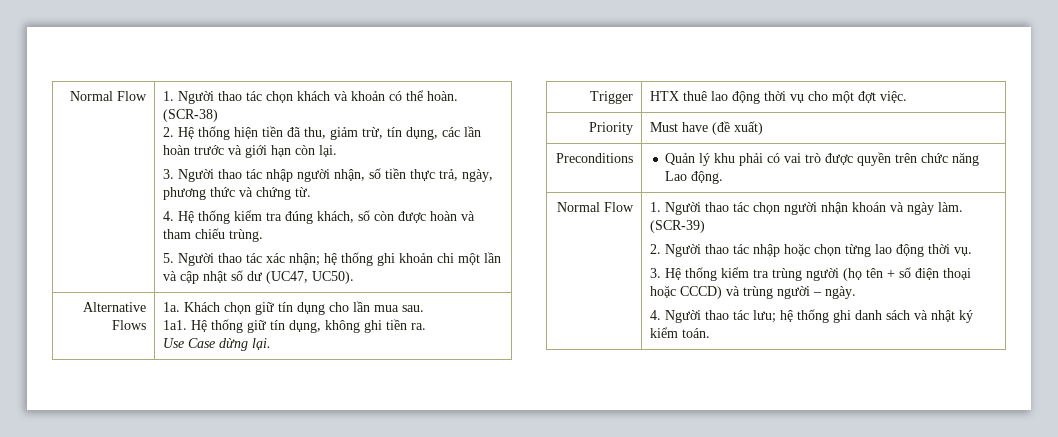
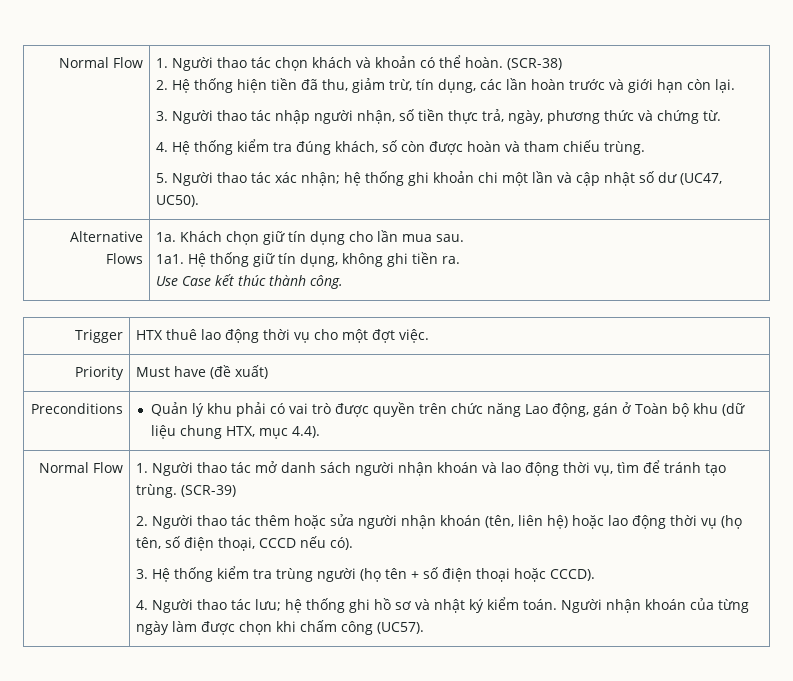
[218,338,271,351] dừng lại. -> [214,274,343,289] kết thúc thành công.
[691,171,724,184] [557,202,635,212] [649,202,780,215] động. // Normal Flow | 1. Người thao tác chọn -> [551,402,745,417] [150,425,320,439] [39,462,124,473] [135,461,351,476] động, gán ở Toàn bộ khu (dữ liệu chung HTX, mục 4.4). // Normal Flow | 1. Người thao tác mở danh sách
[906,202,963,215] ngày làm. -> [500,460,726,476] [135,484,177,498] lao động thời vụ, tìm để tránh tạo trùng.
[752,243,972,257] nhập hoặc chọn từng lao động thời vụ. -> [254,514,742,529] [135,536,353,551] thêm hoặc sửa người nhận khoán (tên, liên hệ) hoặc lao động thời vụ (họ tên, số điện thoại, CCCD nếu có).
[679,286,856,299] CCCD) và trùng người – ngày. -> [549,569,595,581] CCCD).
[854,310,910,320] danh sách -> [373,598,411,610] hồ sơ
(710, 333) none -> [560,598,749,613] [135,620,424,635] Người nhận khoán của từng ngày làm được chọn khi chấm công (UC57).

